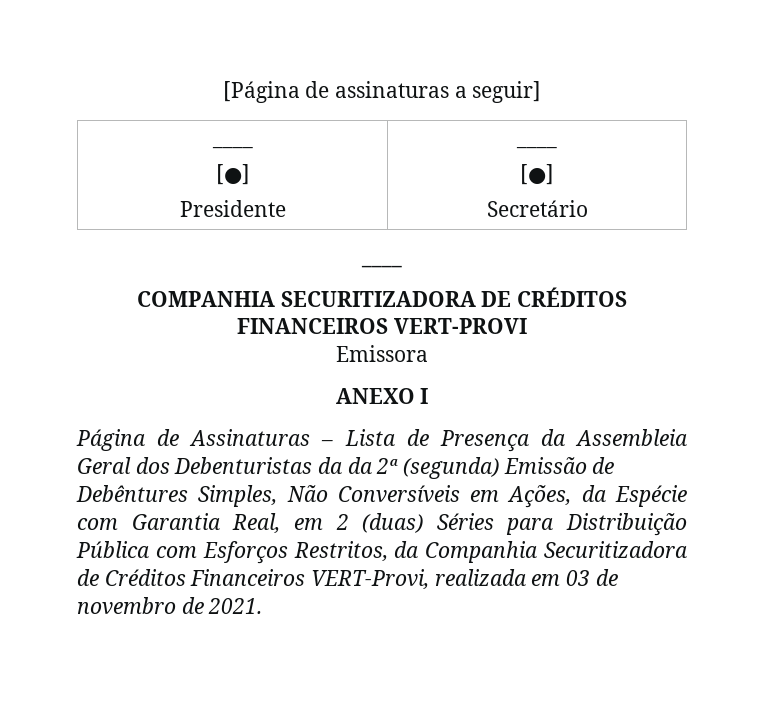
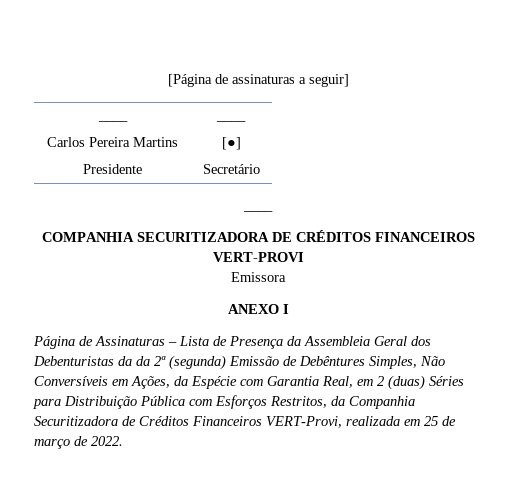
[215,164,250,185] [●] -> [46,137,178,147] Carlos Pereira Martins
[566,569,618,586] [77,597,263,614] 03 de novembro de 2021. -> [424,416,456,426] [34,436,123,449] 25 de março de 2022.

